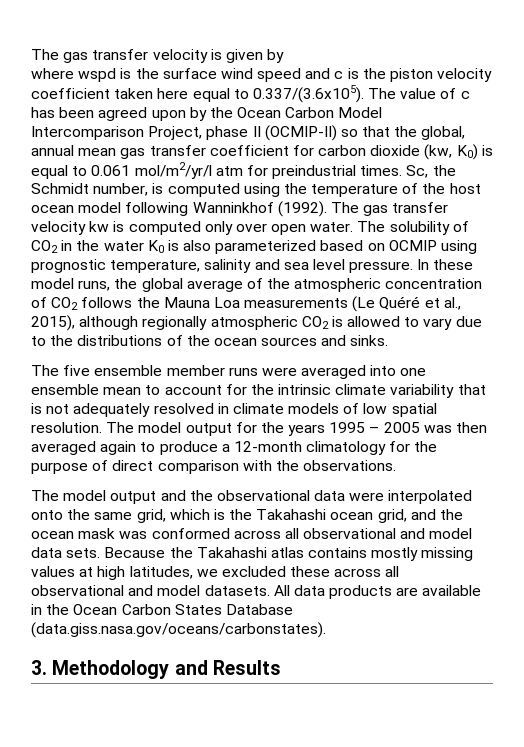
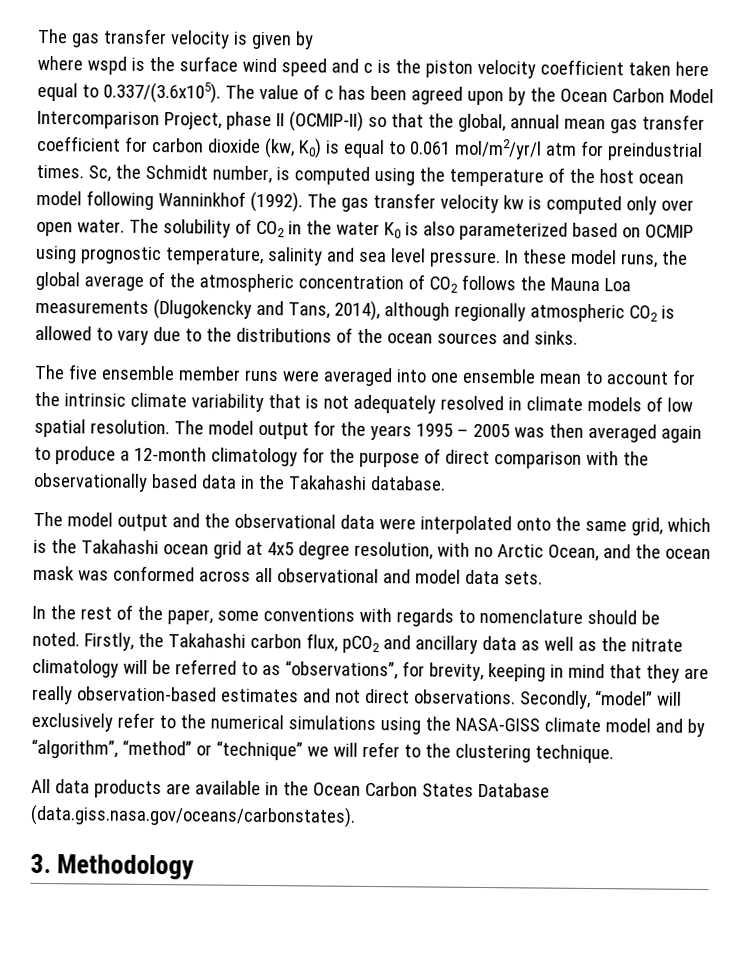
[352,296,461,312] [31,315,75,331] (Le Quéré et al., 2015), -> [152,298,380,322] (Dlugokencky and Tans, 2014),
[303,460,397,471] observations. -> [33,472,446,492] observationally based data in the Takahashi database.
[377,509,407,523] grid, -> [212,540,599,562] grid at 4x5 degree resolution, with no Arctic Ocean,
[104,547,474,561] [31,566,400,580] [31,585,270,596] Because the Takahashi atlas contains mostly missing values at high latitudes, we excluded these across all observational and model datasets. -> [32,604,660,627] [32,631,683,654] [32,658,709,683] [32,685,682,709] [31,712,705,738] [31,738,614,764] // In the rest of the paper, some conventions with regards to nomenclature should be noted. Firstly, the Takahashi carbon flux, pCO2 and ancillary data as well as the nitrate climatology will be referred to as “observations”, for brevity, keeping in mind that they are really observation-based estimates and not direct observations. Secondly, “model” will exclusively refer to the numerical simulations using the NASA-GISS climate model and by “algorithm”, “method” or “technique” we will refer to the clustering technique. //
[174,660,281,675] and Results -> (195, 867) none

